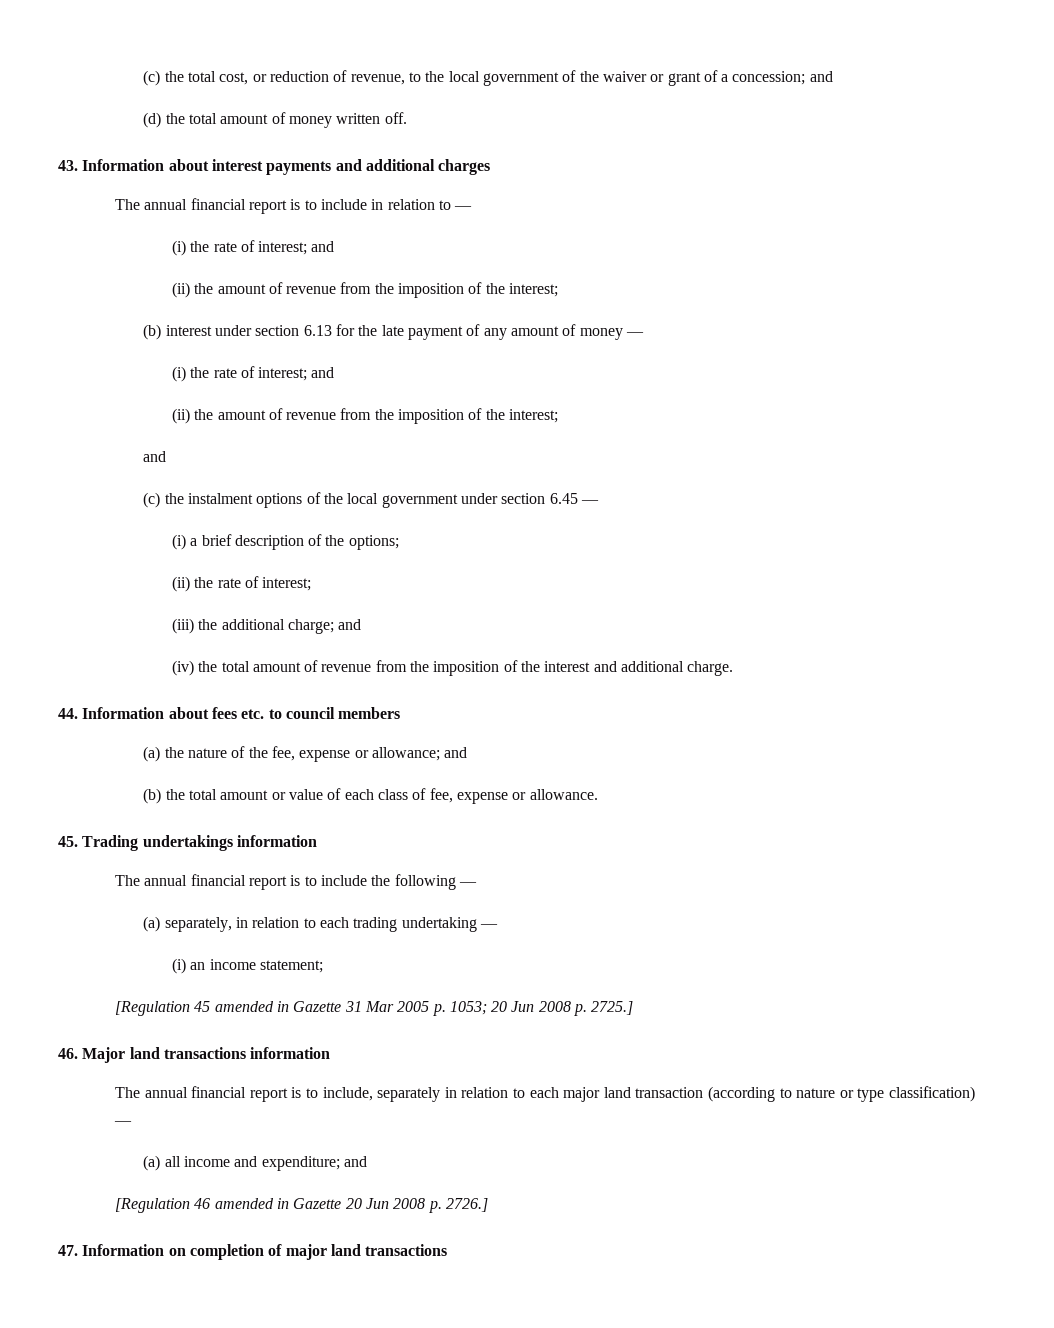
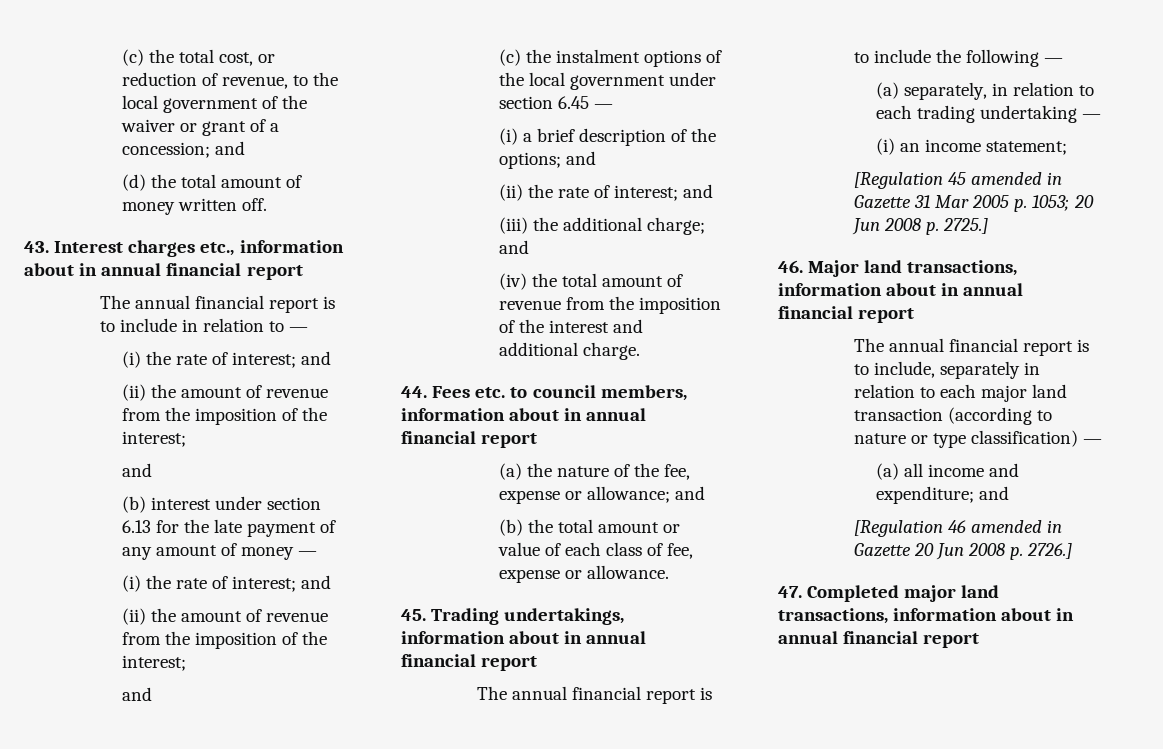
[82,159,491,175] Information about interest payments and additional charges -> [54,240,344,257] [24,263,303,280] Interest charges etc., information about in annual financial report
(559, 290) none -> [121,463,152,477] // and
(399, 542) none -> [565,151,596,165] and
(312, 584) none -> [683,184,714,198] and
[82,707,401,719] Information about fees etc. to council members -> [432,385,687,401] [401,408,647,421] [401,431,538,448] Fees etc. to council members, information about in annual financial report
[142,835,317,851] undertakings information -> [504,608,625,625] [401,631,647,644] [401,654,538,671] undertakings, information about in annual financial report
[163,1047,331,1059] transactions information -> [907,260,1018,276] [778,283,1024,296] [778,306,915,323] transactions, information about in annual financial report
[82,1244,448,1260] Information on completion of major land transactions -> [807,585,1000,602] [778,608,1075,624] [778,631,980,648] Completed major land transactions, information about in annual financial report

